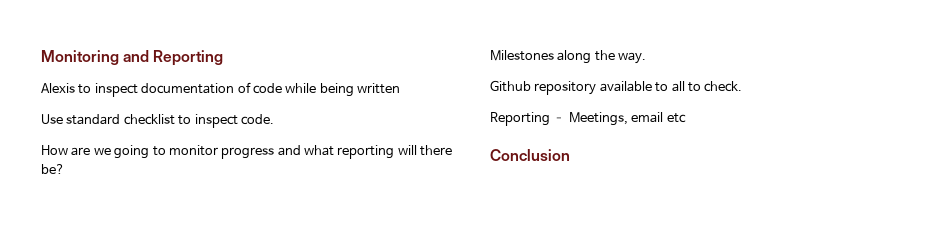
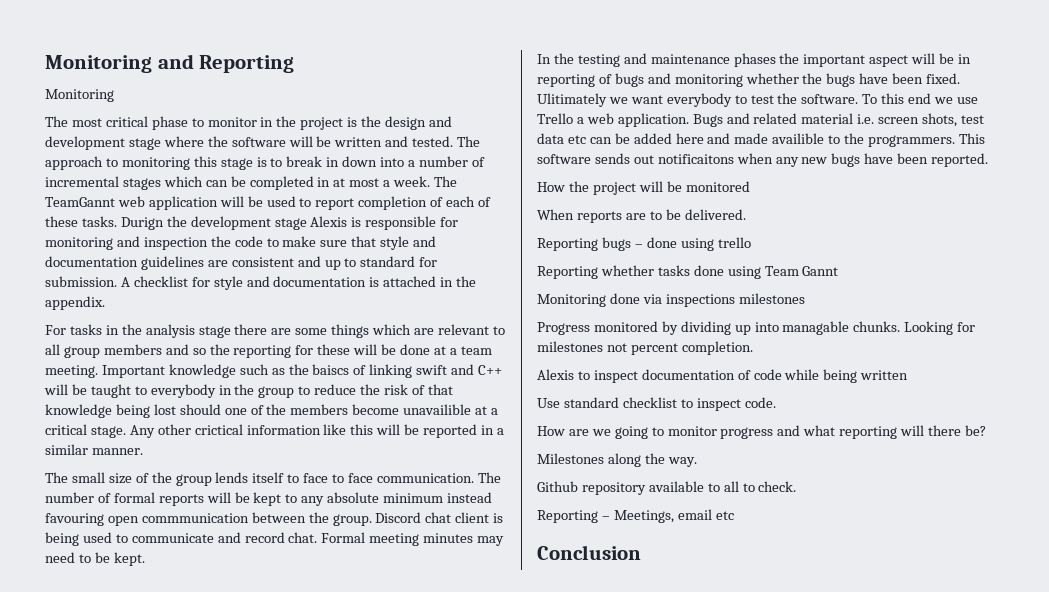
(224, 58) none -> [45,89,114,102] [45,116,452,130] [45,136,481,150] [45,156,485,170] [45,176,458,190] [45,196,492,210] [45,216,459,230] [45,236,437,250] [45,256,438,270] [45,276,477,290] [45,296,105,310] [45,324,505,338] [45,344,492,358] [45,364,503,378] [44,384,453,398] [45,404,499,418] [45,424,504,438] [45,444,143,455] [45,472,501,486] [45,492,493,506] [45,512,504,526] [45,532,505,546] [45,552,145,566] [537,53,972,67] [537,73,961,87] [537,93,978,107] [537,113,985,127] [537,133,985,147] [537,153,989,167] [537,181,750,195] [537,209,746,223] [537,237,751,251] [537,265,839,279] [537,293,805,307] [537,321,976,335] [537,341,753,355] // Monitoring // The most critical phase to monitor in the project is the design and development stage where the software will be written and tested. The approach to monitoring this stage is to break in down into a number of incremental stages which can be completed in at most a week. The TeamGannt web application will be used to report completion of each of these tasks. Durign the development stage Alexis is responsible for monitoring and inspection the code to make sure that style and documentation guidelines are consistent and up to standard for submission. A checklist for style and documentation is attached in the appendix. // For tasks in the analysis stage there are some things which are relevant to all group members and so the reporting for these will be done at a team meeting. Important knowledge such as the baiscs of linking swift and C++ will be taught to everybody in the group to reduce the risk of that knowledge being lost should one of the members become unavailible at a critical stage. Any other crictical information like this will be reported in a similar manner. // The small size of the group lends itself to face to face communication. The number of formal reports will be kept to any absolute minimum instead favouring open commmunication between the group. Discord chat client is being used to communicate and record chat. Formal meeting minutes may need to be kept. // In the testing and maintenance phases the important aspect will be in reporting of bugs and monitoring whether the bugs have been fixed. Ulitimately we want everybody to test the software. To this end we use Trello a web application. Bugs and related material i.e. screen shots, test data etc can be added here and made availible to the programmers. This software sends out notificaitons when any new bugs have been reported. // How the project will be monitored // When reports are to be delivered. // Reporting bugs – done using trello // Reporting whether tasks done using Team Gannt // Monitoring done via inspections milestones // Progress monitored by dividing up into managable chunks. Looking for milestones not percent completion.

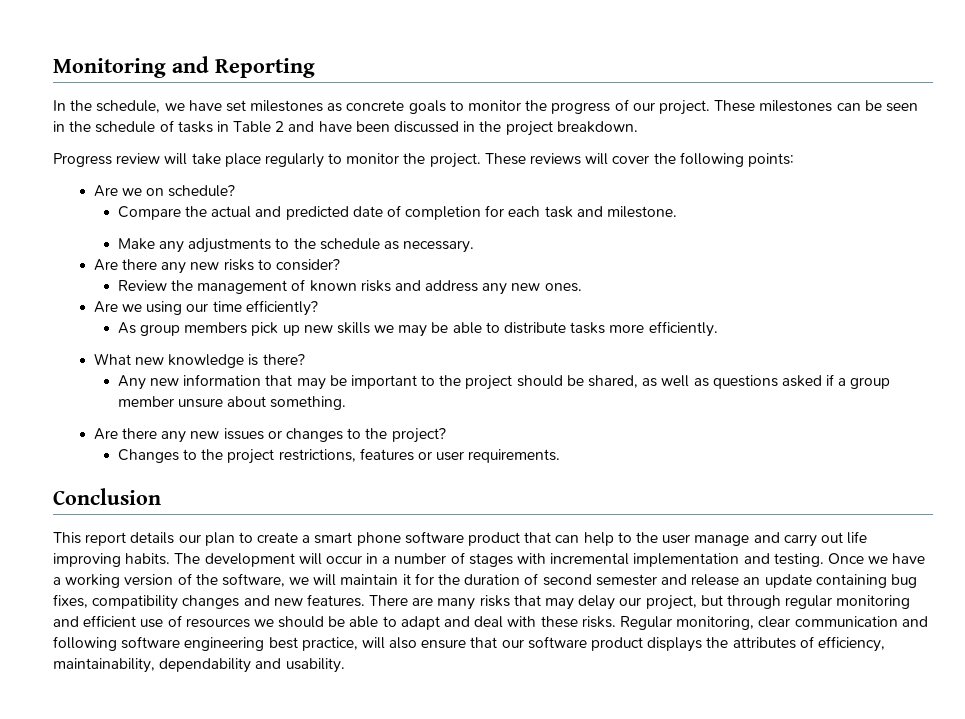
[45,89,114,102] [45,116,452,130] [45,136,481,150] [45,156,485,170] [45,176,458,190] [45,196,492,210] [45,216,459,230] [45,236,437,250] [45,256,438,270] [45,276,477,290] [45,296,105,310] [45,324,505,338] [45,344,492,358] [45,364,503,378] [44,384,453,398] [45,404,499,418] [45,424,504,438] [45,444,143,455] [45,472,501,486] [45,492,493,506] [45,512,504,526] [45,532,505,546] [45,552,145,566] [537,53,972,67] [537,73,961,87] [537,93,978,107] [537,113,985,127] [537,133,985,147] [537,153,989,167] [537,181,750,195] [537,209,746,223] [537,237,751,251] [537,265,839,279] [537,293,805,307] [537,321,976,335] [537,341,753,355] [537,369,909,383] [537,397,776,411] [537,425,986,439] [537,453,697,467] [537,481,797,495] [537,509,734,523] [537,545,641,560] Monitoring // The most critical phase to monitor in the project is the design and development stage where the software will be written and tested. The approach to monitoring this stage is to break in down into a number of incremental stages which can be completed in at most a week. The TeamGannt web application will be used to report completion of each of these tasks. Durign the development stage Alexis is responsible for monitoring and inspection the code to make sure that style and documentation guidelines are consistent and up to standard for submission. A checklist for style and documentation is attached in the appendix. // For tasks in the analysis stage there are some things which are relevant to all group members and so the reporting for these will be done at a team meeting. Important knowledge such as the baiscs of linking swift and C++ will be taught to everybody in the group to reduce the risk of that knowledge being lost should one of the members become unavailible at a critical stage. Any other crictical information like this will be reported in a similar manner. // The small size of the group lends itself to face to face communication. The number of formal reports will be kept to any absolute minimum instead favouring open commmunication between the group. Discord chat client is being used to communicate and record chat. Formal meeting minutes may need to be kept. // In the testing and maintenance phases the important aspect will be in reporting of bugs and monitoring whether the bugs have been fixed. Ulitimately we want everybody to test the software. To this end we use Trello a web application. Bugs and related material i.e. screen shots, test data etc can be added here and made availible to the programmers. This software sends out notificaitons when any new bugs have been reported. // How the project will be monitored // When reports are to be delivered. // Reporting bugs – done using trello // Reporting whether tasks done using Team Gannt // Monitoring done via inspections milestones // Progress monitored by dividing up into managable chunks. Looking for milestones not percent completion. // Alexis to inspect documentation of code while being written // Use standard checklist to inspect code. // How are we going to monitor progress and what reporting will there be? // Milestones along the way. // Github repository available to all to check. // Reporting – Meetings, email etc // Conclusion -> [53,99,918,115] [53,120,638,136] [53,152,794,168] [93,185,236,197] [117,205,678,220] [117,238,475,253] [93,259,341,274] [117,279,582,295] [93,300,318,316] [117,321,718,337] [93,353,305,368] [117,374,891,390] [117,396,347,410] [93,428,446,443] [117,448,561,464] [53,488,161,505] [53,531,868,547] [53,552,926,567] [53,573,917,588] [53,594,911,610] [53,615,928,630] [53,636,885,652] [53,658,345,673] In the schedule, we have set milestones as concrete goals to monitor the progress of our project. These milestones can be seen in the schedule of tasks in Table 2 and have been discussed in the project breakdown. // Progress review will take place regularly to monitor the project. These reviews will cover the following points: // Are we on schedule? // Compare the actual and predicted date of completion for each task and milestone. // Make any adjustments to the schedule as necessary. // Are there any new risks to consider? // Review the management of known risks and address any new ones. // Are we using our time efficiently? // As group members pick up new skills we may be able to distribute tasks more efficiently. // What new knowledge is there? // Any new information that may be important to the project should be shared, as well as questions asked if a group member unsure about something. // Are there any new issues or changes to the project? // Changes to the project restrictions, features or user requirements. // Conclusion // This report details our plan to create a smart phone software product that can help to the user manage and carry out life improving habits. The development will occur in a number of stages with incremental implementation and testing. Once we have a working version of the software, we will maintain it for the duration of second semester and release an update containing bug fixes, compatibility changes and new features. There are many risks that may delay our project, but through regular monitoring and efficient use of resources we should be able to adapt and deal with these risks. Regular monitoring, clear communication and following software engineering best practice, will also ensure that our software product displays the attributes of efficiency, maintainability, dependability and usability.

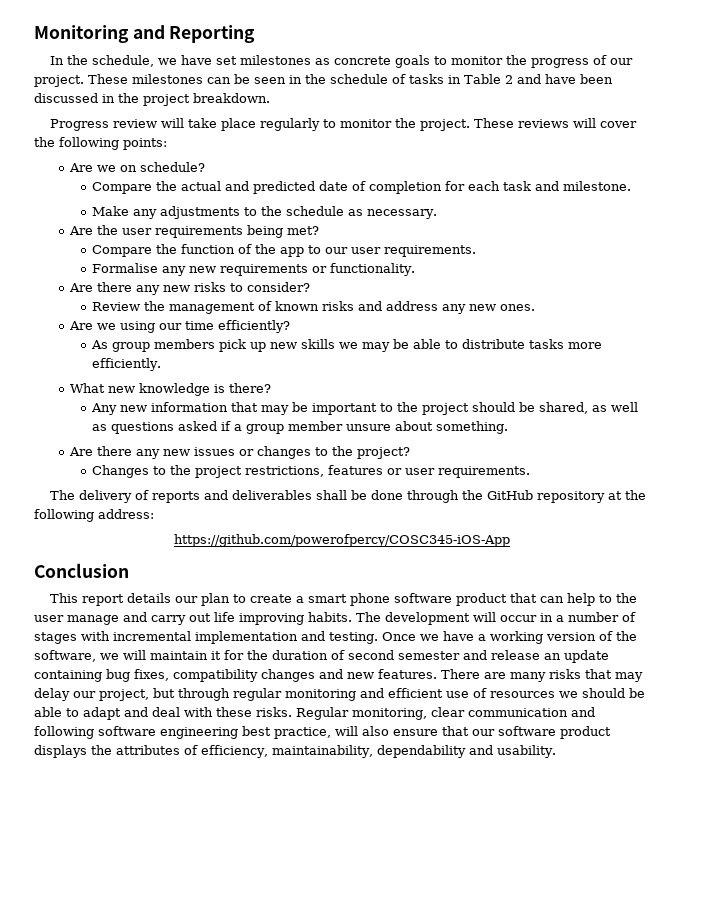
(475, 246) none -> [68,225,319,238] [91,244,476,257] [91,263,415,276] // Are the user requirements being met? // Compare the function of the app to our user requirements. // Formalise any new requirements or functionality.
(561, 456) none -> [50,490,647,503] [34,509,154,522] [173,534,510,547] // The delivery of reports and deliverables shall be done through the GitHub repository at the following address: // https://github.com/powerofpercy/COSC345-iOS-App

